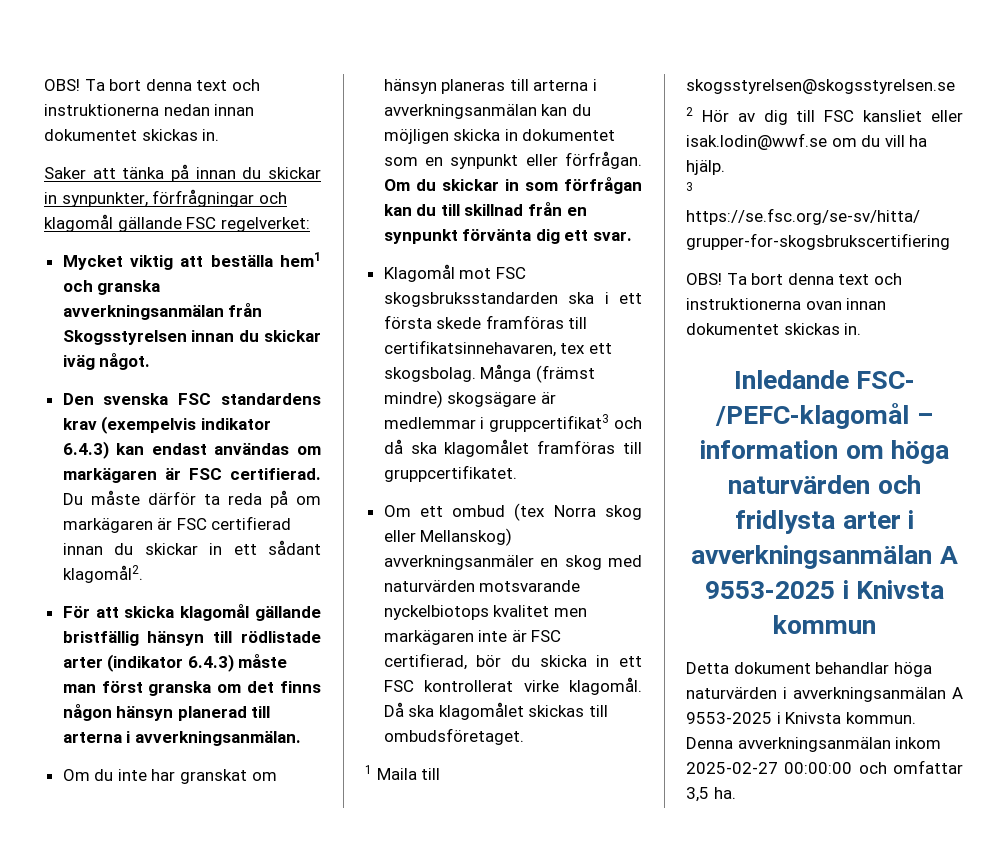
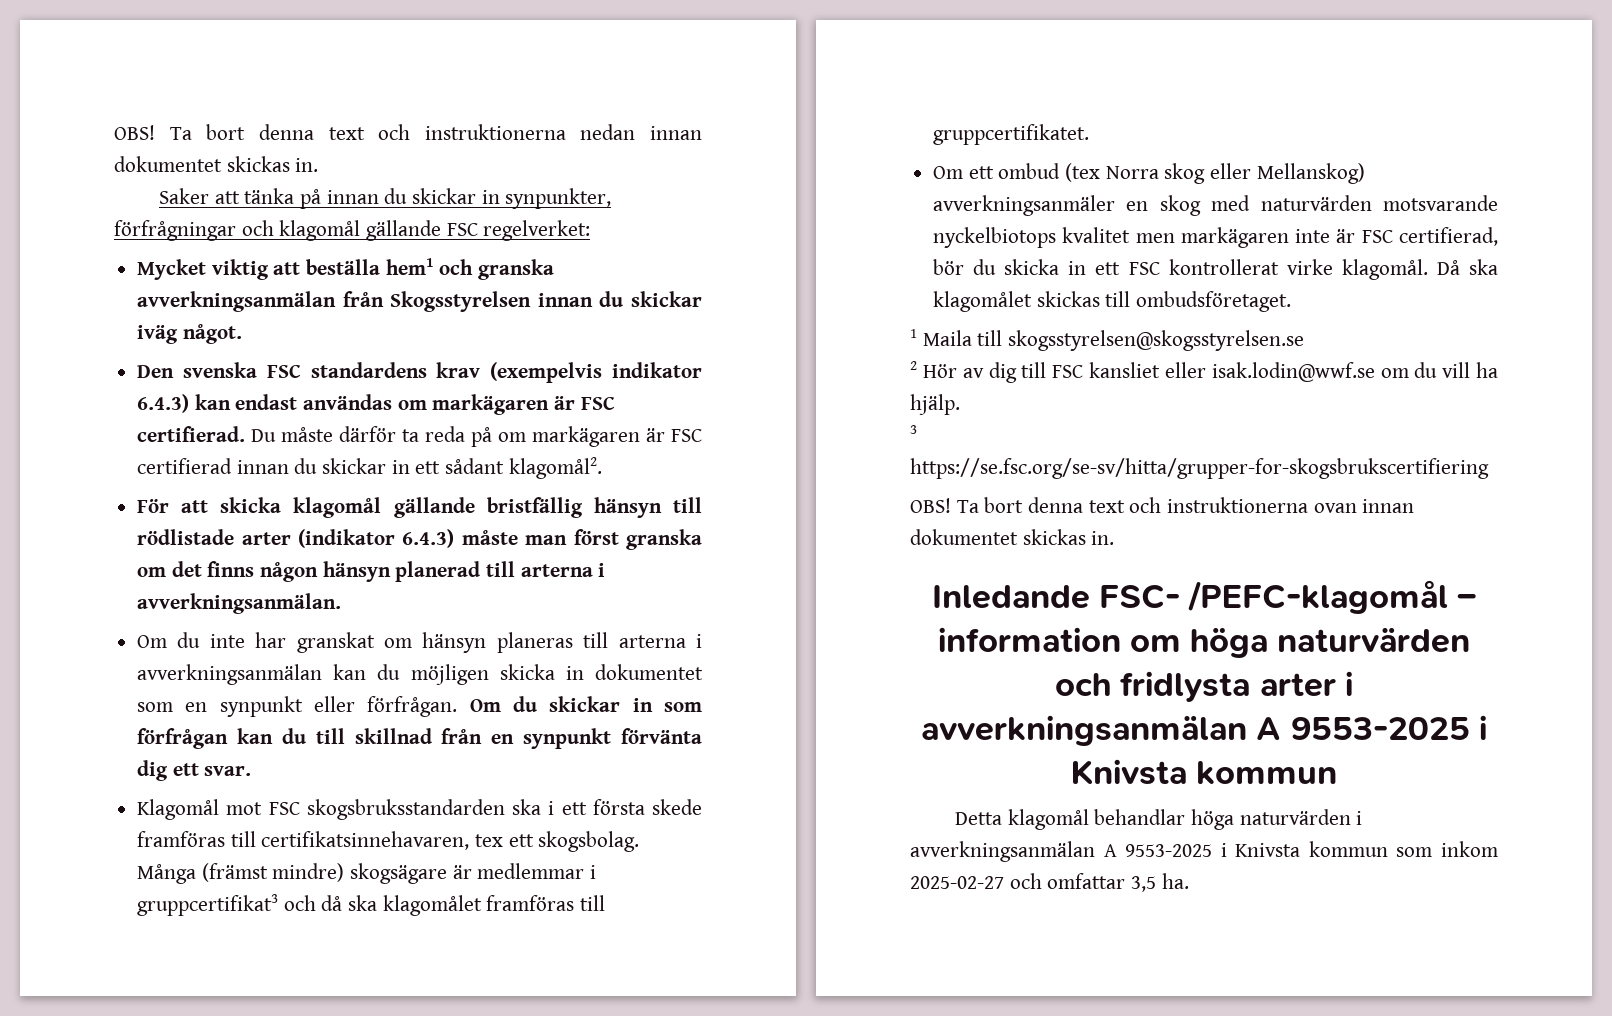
[733,662,811,674] dokument -> [1007,809,1089,830] klagomål
[845,712,916,724] [686,737,891,752] kommun. Denna avverkningsanmälan -> [1308,841,1433,857] kommun som
[784,762,853,774] 00:00:00 -> (1004, 882) none

